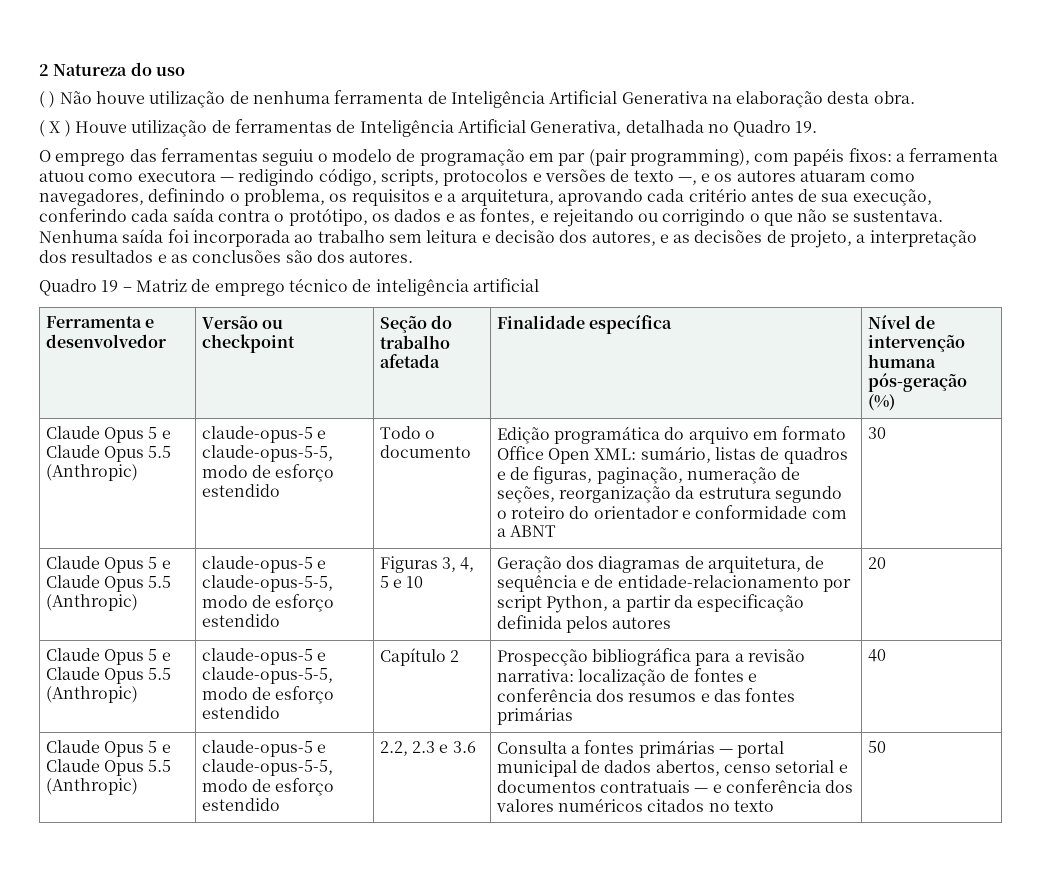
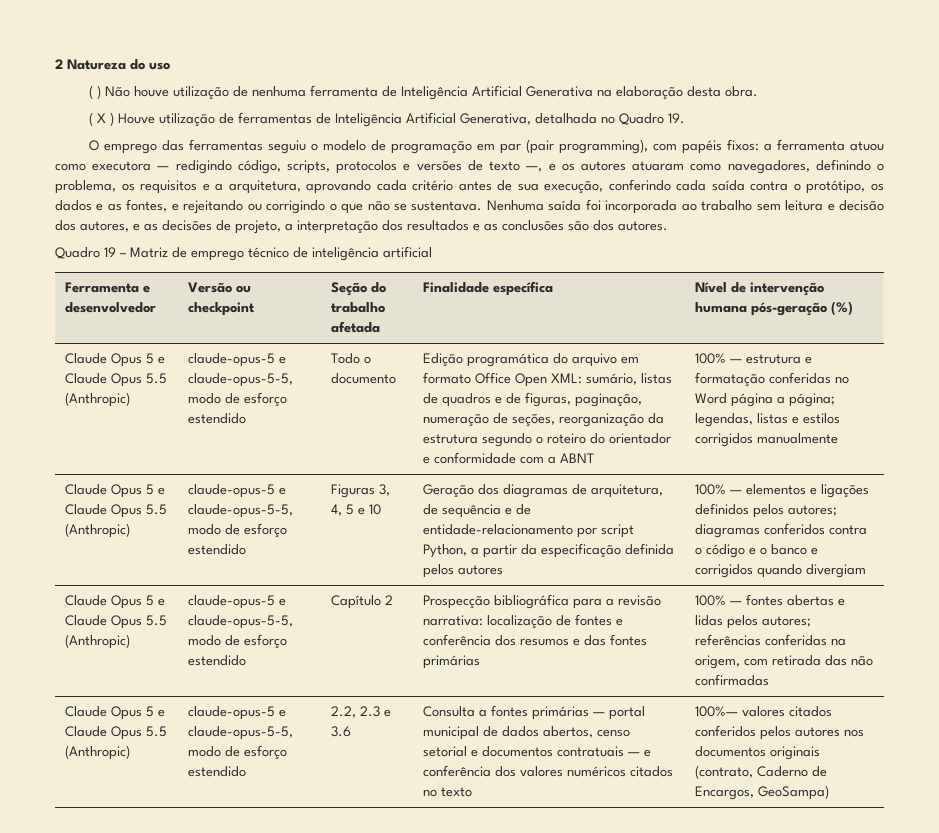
[867,427,886,439] 30 -> [694,353,812,364] [694,372,849,387] [694,393,835,407] [694,413,840,427] [694,433,838,447] 100% — estrutura e formatação conferidas no Word página a página; legendas, listas e estilos corrigidos manualmente
[867,557,886,569] 20 -> [694,484,869,498] [694,503,837,518] [694,523,867,538] [694,544,818,558] [694,564,866,578] 100% — elementos e ligações definidos pelos autores; diagramas conferidos contra o código e o banco e corrigidos quando divergiam
[867,649,886,662] 40 -> [694,594,845,606] [694,615,811,629] [694,634,846,646] [694,655,873,669] [694,674,769,686] 100% — fontes abertas e lidas pelos autores; referências conferidas na origem, com retirada das não confirmadas
[867,741,886,753] 50 -> [694,706,832,717] [694,725,864,740] [694,746,820,760] [694,765,827,779] [694,785,829,800] 100%— valores citados conferidos pelos autores nos documentos originais (contrato, Caderno de Encargos, GeoSampa)

